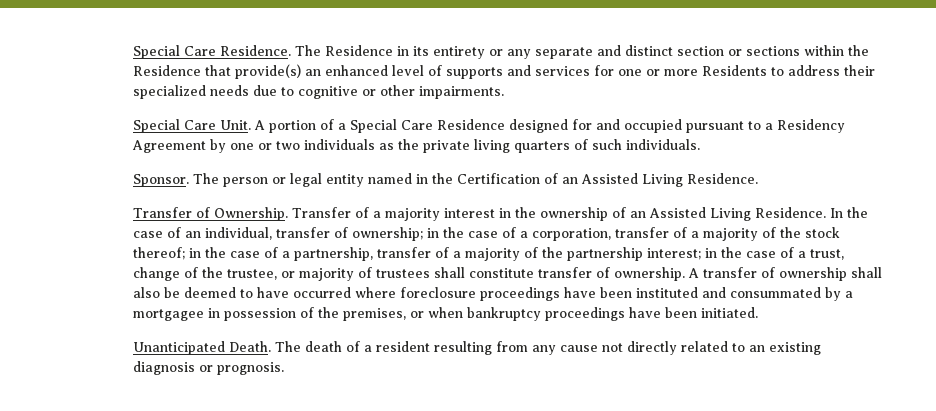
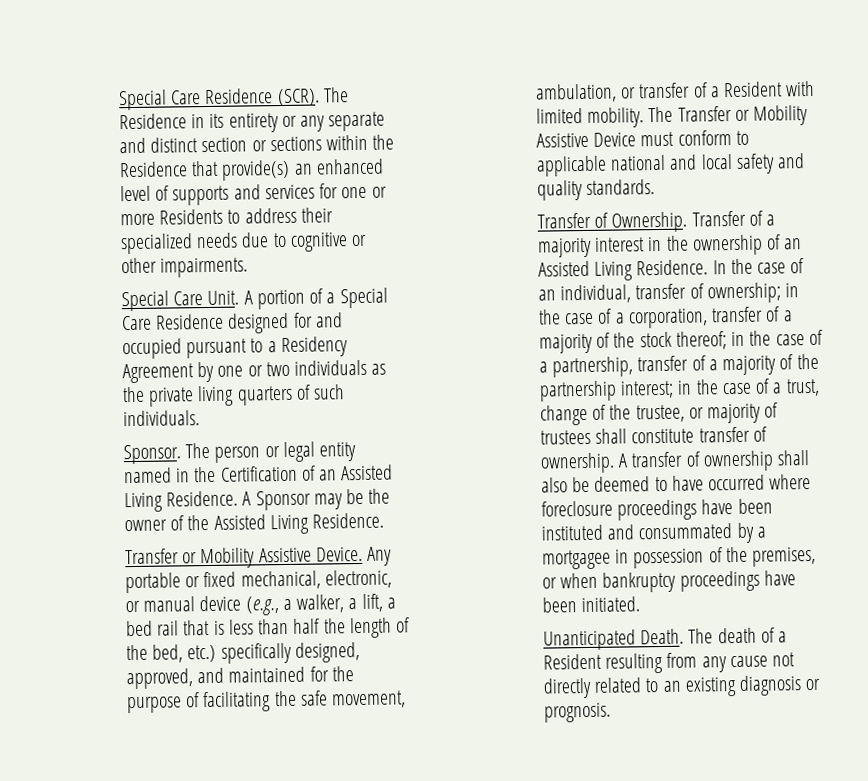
[132,45,291,59] Special Care Residence. -> [117,88,320,111] Special Care Residence (SCR).
(758, 178) none -> [242,488,391,511] [123,512,385,535] [124,546,393,569] [124,569,392,594] [124,593,396,616] [125,617,411,639] [125,642,360,664] [125,666,354,690] [126,690,407,714] [534,80,816,103] [535,105,809,128] [535,130,749,148] [535,153,806,177] [536,179,656,201] A Sponsor may be the owner of the Assisted Living Residence. // Transfer or Mobility Assistive Device. Any portable or fixed mechanical, electronic, or manual device (e.g., a walker, a lift, a bed rail that is less than half the length of the bed, etc.) specifically designed, approved, and maintained for the purpose of facilitating the safe movement, ambulation, or transfer of a Resident with limited mobility. The Transfer or Mobility Assistive Device must conform to applicable national and local safety and quality standards.
[375,341,430,352] resident -> [542,653,602,670] Resident

